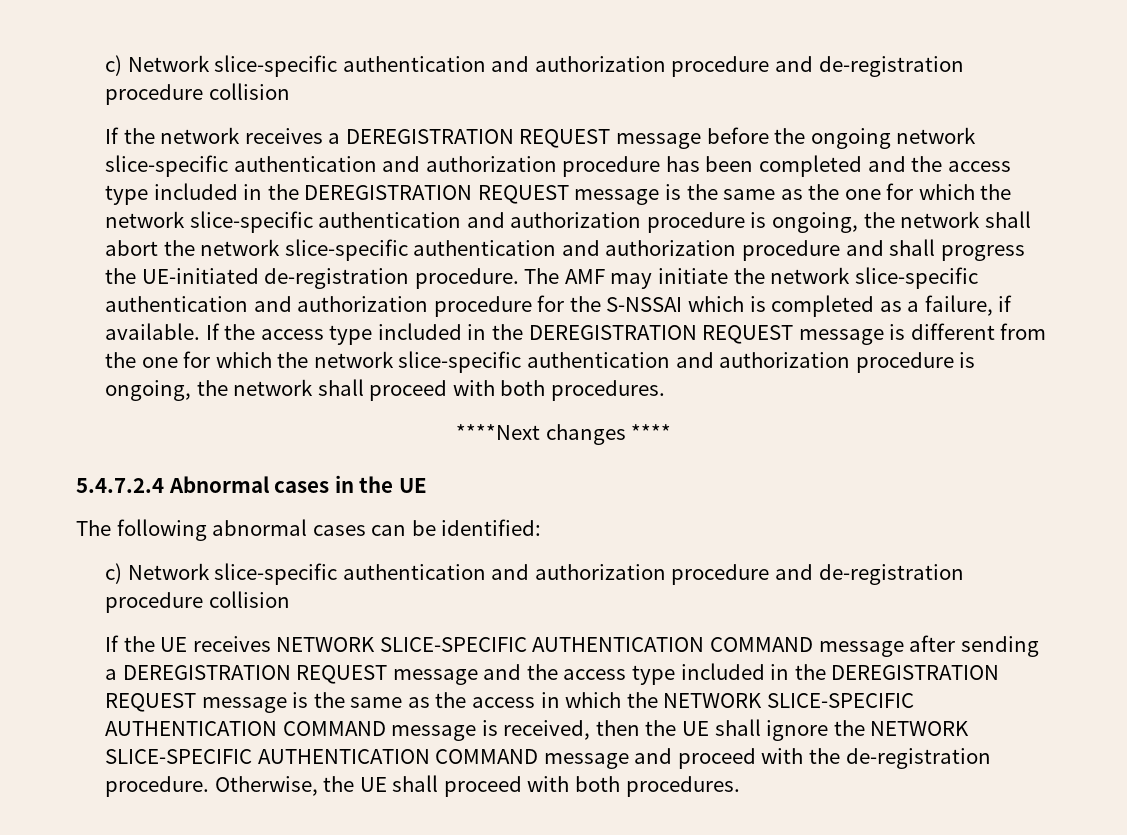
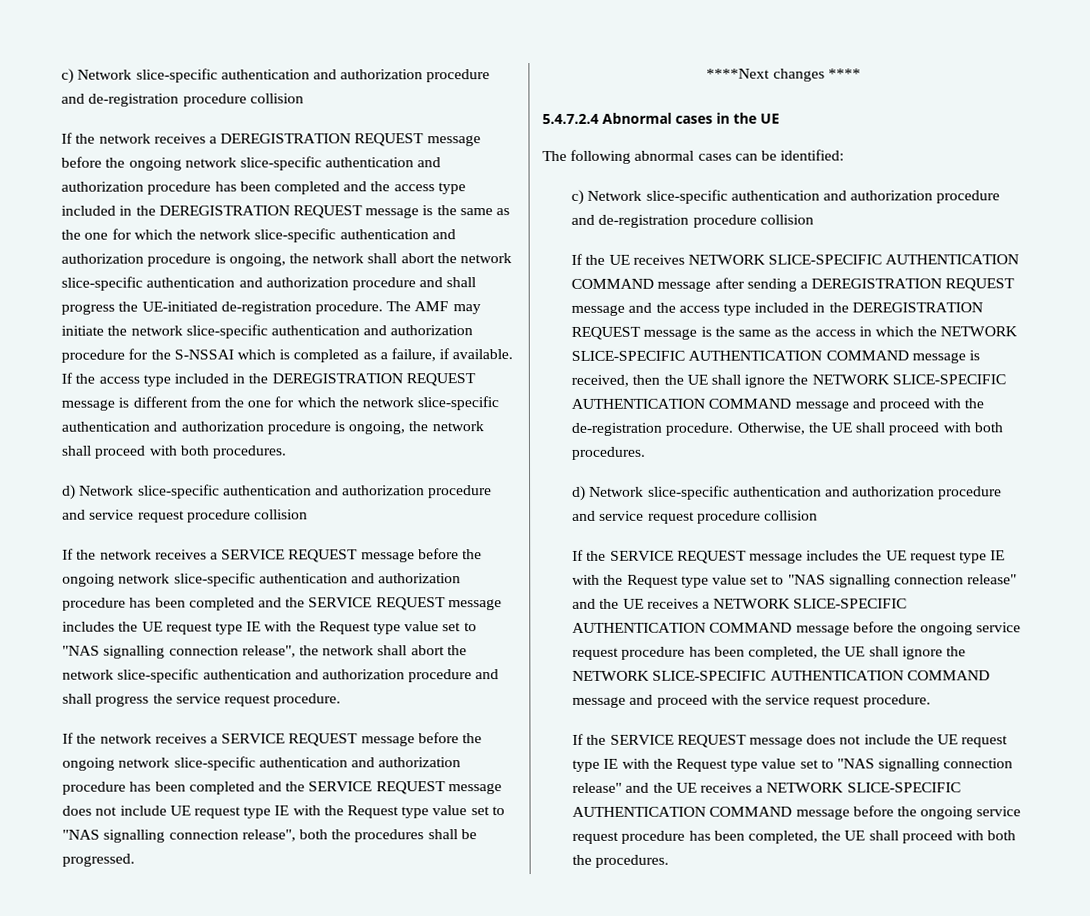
(665, 390) none -> [62,484,493,500] [62,509,309,523] [62,548,482,563] [62,572,462,587] [62,597,502,611] [62,621,477,635] [62,645,467,659] [62,668,500,683] [62,693,342,707] [62,732,482,747] [62,756,462,771] [62,781,502,795] [62,805,505,819] [62,829,477,843] [62,853,136,867] // d) Network slice-specific authentication and authorization procedure and service request procedure collision // If the network receives a SERVICE REQUEST message before the ongoing network slice-specific authentication and authorization procedure has been completed and the SERVICE REQUEST message includes the UE request type IE with the Request type value set to "NAS signalling connection release", the network shall abort the network slice-specific authentication and authorization procedure and shall progress the service request procedure. // If the network receives a SERVICE REQUEST message before the ongoing network slice-specific authentication and authorization procedure has been completed and the SERVICE REQUEST message does not include UE request type IE with the Request type value set to "NAS signalling connection release", both the procedures shall be progressed.
(740, 786) none -> [572,485,1003,501] [572,510,819,524] [572,549,1006,564] [572,574,1018,588] [572,598,908,609] [572,621,1022,636] [572,646,966,660] [572,670,990,681] [572,694,931,708] [572,733,1009,748] [572,758,1014,772] [572,782,961,793] [572,805,1022,820] [572,830,1017,844] [572,854,670,868] // d) Network slice-specific authentication and authorization procedure and service request procedure collision // If the SERVICE REQUEST message includes the UE request type IE with the Request type value set to "NAS signalling connection release" and the UE receives a NETWORK SLICE-SPECIFIC AUTHENTICATION COMMAND message before the ongoing service request procedure has been completed, the UE shall ignore the NETWORK SLICE-SPECIFIC AUTHENTICATION COMMAND message and proceed with the service request procedure. // If the SERVICE REQUEST message does not include the UE request type IE with the Request type value set to "NAS signalling connection release" and the UE receives a NETWORK SLICE-SPECIFIC AUTHENTICATION COMMAND message before the ongoing service request procedure has been completed, the UE shall proceed with both the procedures.

